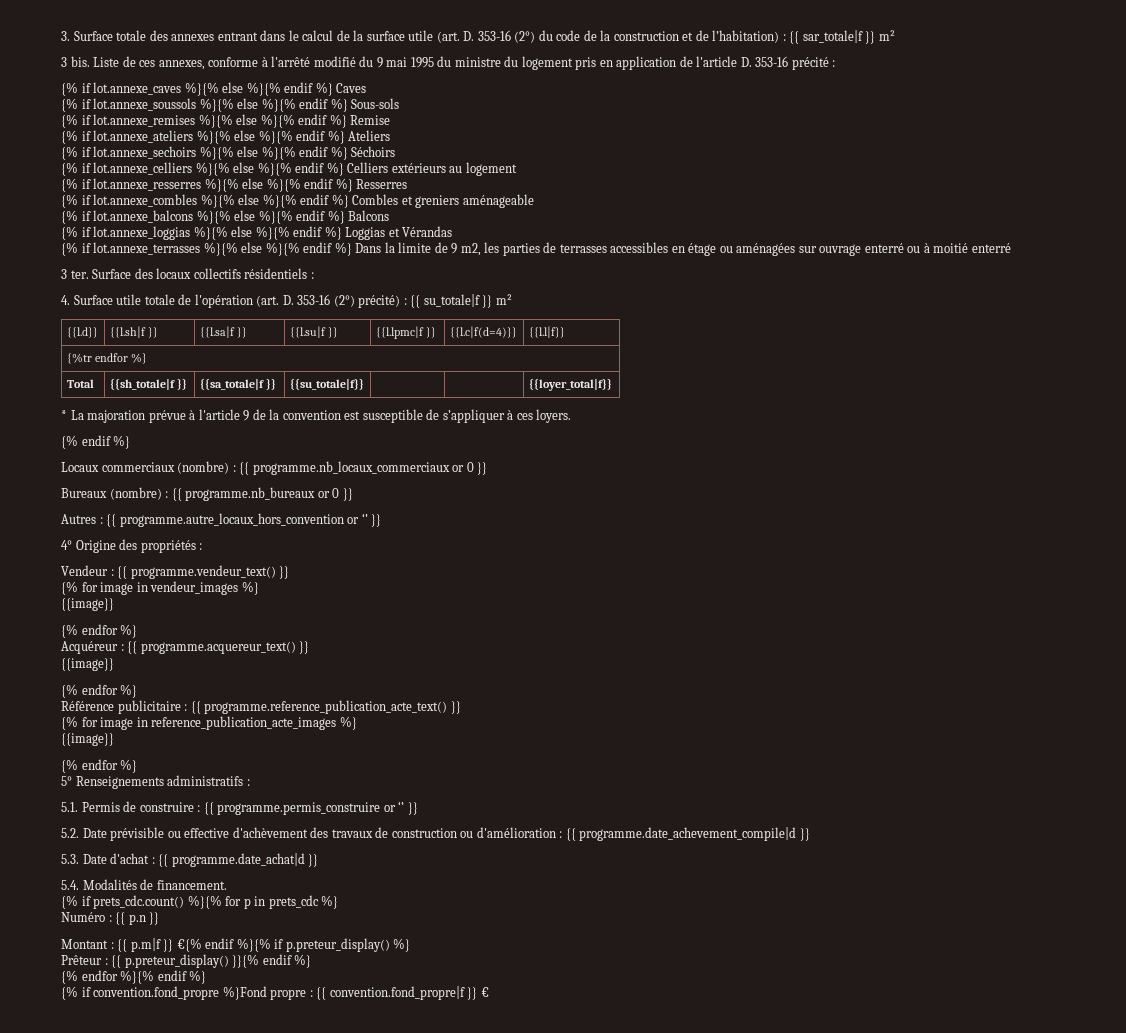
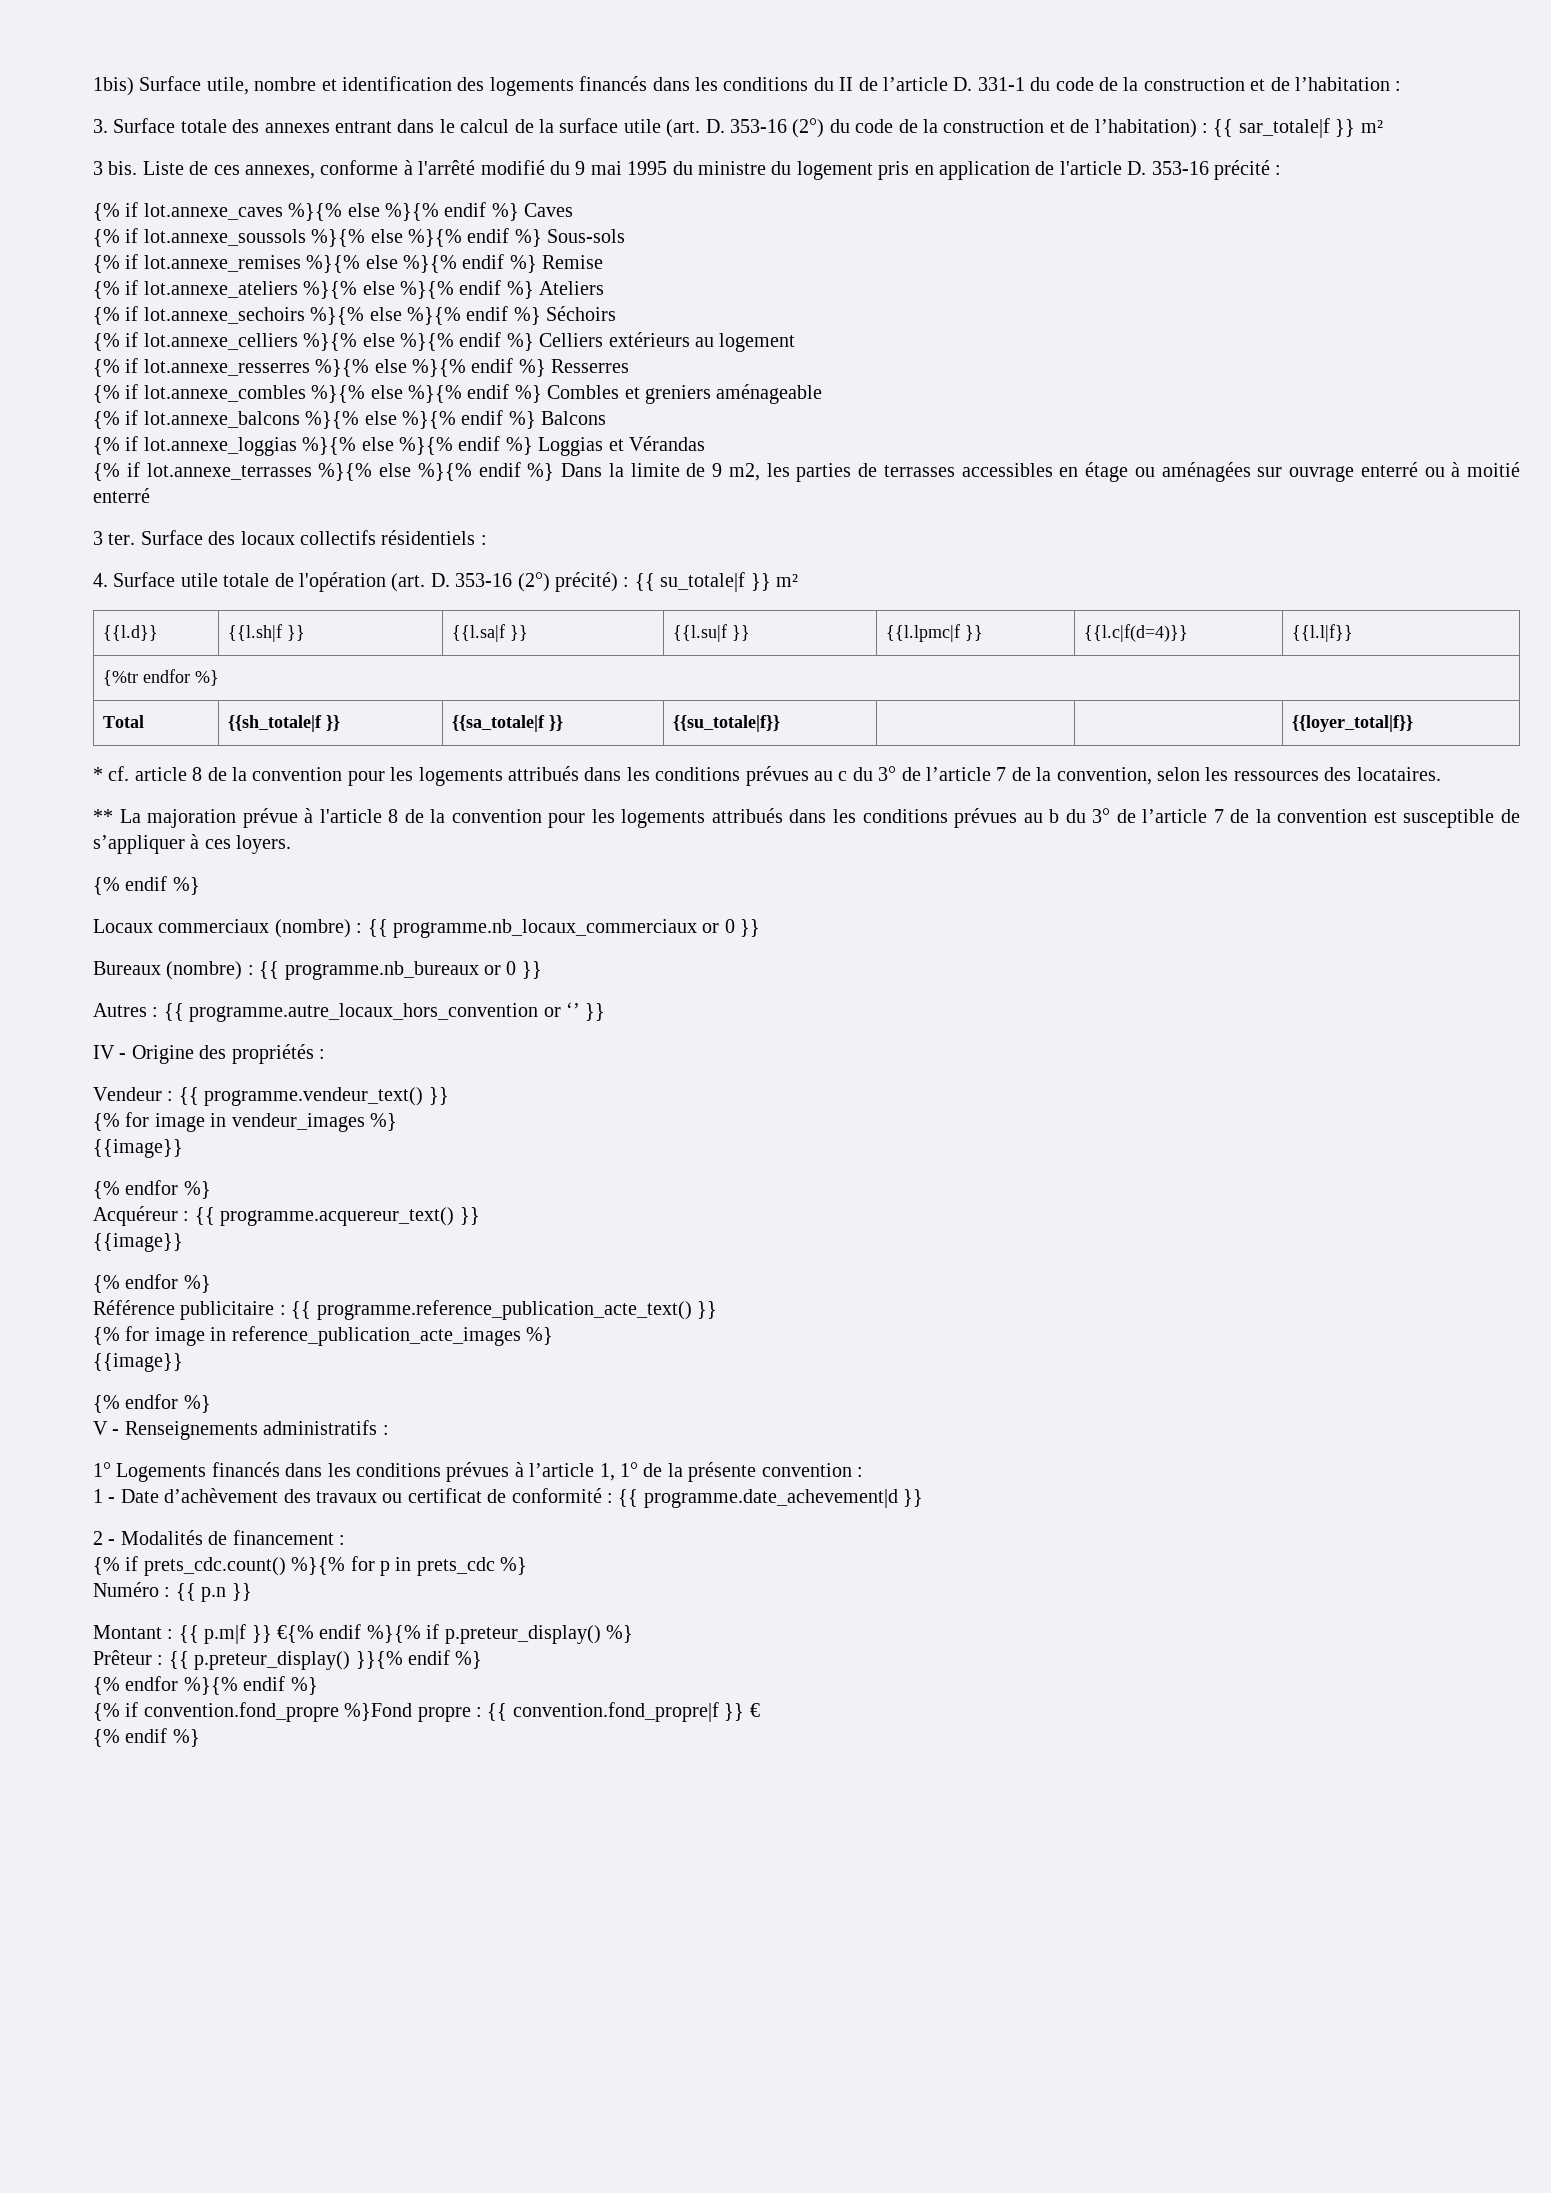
(61, 36) none -> [93,76,1402,96] 1bis) Surface utile, nombre et identification des logements financés dans les conditions du II de l’article D. 331-1 du code de la construction et de l’habitation : //
(67, 415) none -> [108,766,1441,786] [93,809,113,823] cf. article 8 de la convention pour les logements attribués dans les conditions prévues au c du 3° de l’article 7 de la convention, selon les ressources des locataires. // **
[243,410,250,421] 9 -> [388,808,1224,828] 8 de la convention pour les logements attribués dans les conditions prévues au b du 3° de l’article 7
[61,540,72,550] 4° -> [93,1045,127,1059] IV -
[61,776,72,786] 5° -> [93,1421,120,1435] V -
[61,801,418,815] [61,827,810,841] [61,853,319,867] [61,879,227,890] 5.1. Permis de construire : {{ programme.permis_construire or ‘’ }} // 5.2. Date prévisible ou effective d'achèvement des travaux de construction ou d'amélioration : {{ programme.date_achevement_compile|d }} // 5.3. Date d'achat : {{ programme.date_achat|d }} // 5.4. Modalités de financement. -> [93,1462,863,1482] [93,1488,924,1508] [93,1530,345,1545] 1° Logements financés dans les conditions prévues à l’article 1, 1° de la présente convention : // 1 - Date d’achèvement des travaux ou certificat de conformité : {{ programme.date_achevement|d }} // 2 - Modalités de financement :
(489, 992) none -> [93,1728,200,1747] // {% endif %}

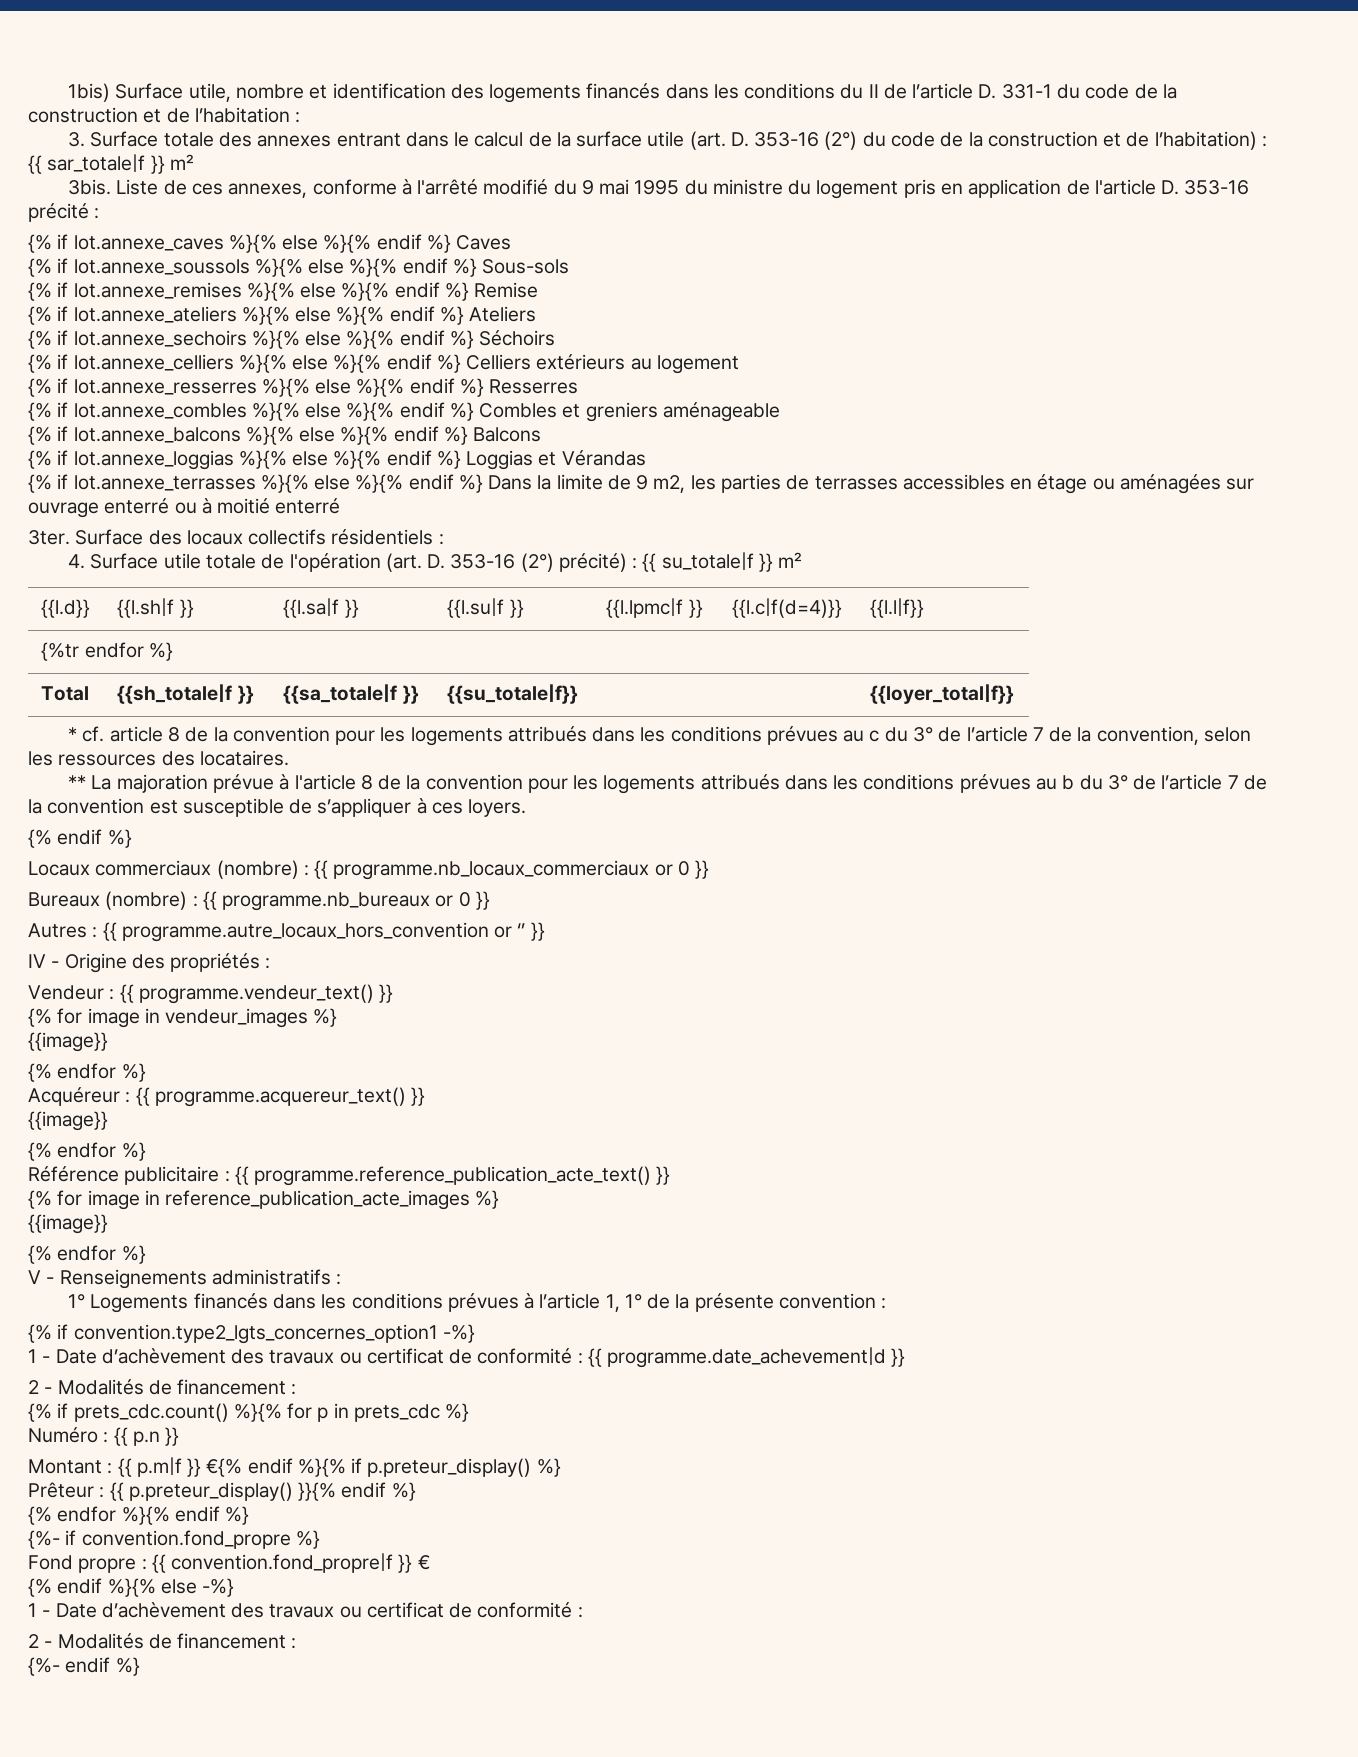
[93,161,138,175] 3 bis. -> [68,179,112,195] 3bis.
[93,531,136,545] 3 ter. -> [28,530,70,545] 3ter.
(863, 1472) none -> [28,1324,475,1344] // {% if convention.type2_lgts_concernes_option1 -%}
[93,1703,120,1721] {% -> [28,1530,60,1549] {%-
[344,1703,413,1721] %}Fond -> [295,1530,320,1549] [28,1555,73,1570] %} // Fond
(168, 1735) none -> [107,1578,235,1597] [28,1602,583,1618] [28,1633,297,1649] [28,1657,111,1676] %}{% else -%} // 1 - Date d’achèvement des travaux ou certificat de conformité : // 2 - Modalités de financement : // {%- endif

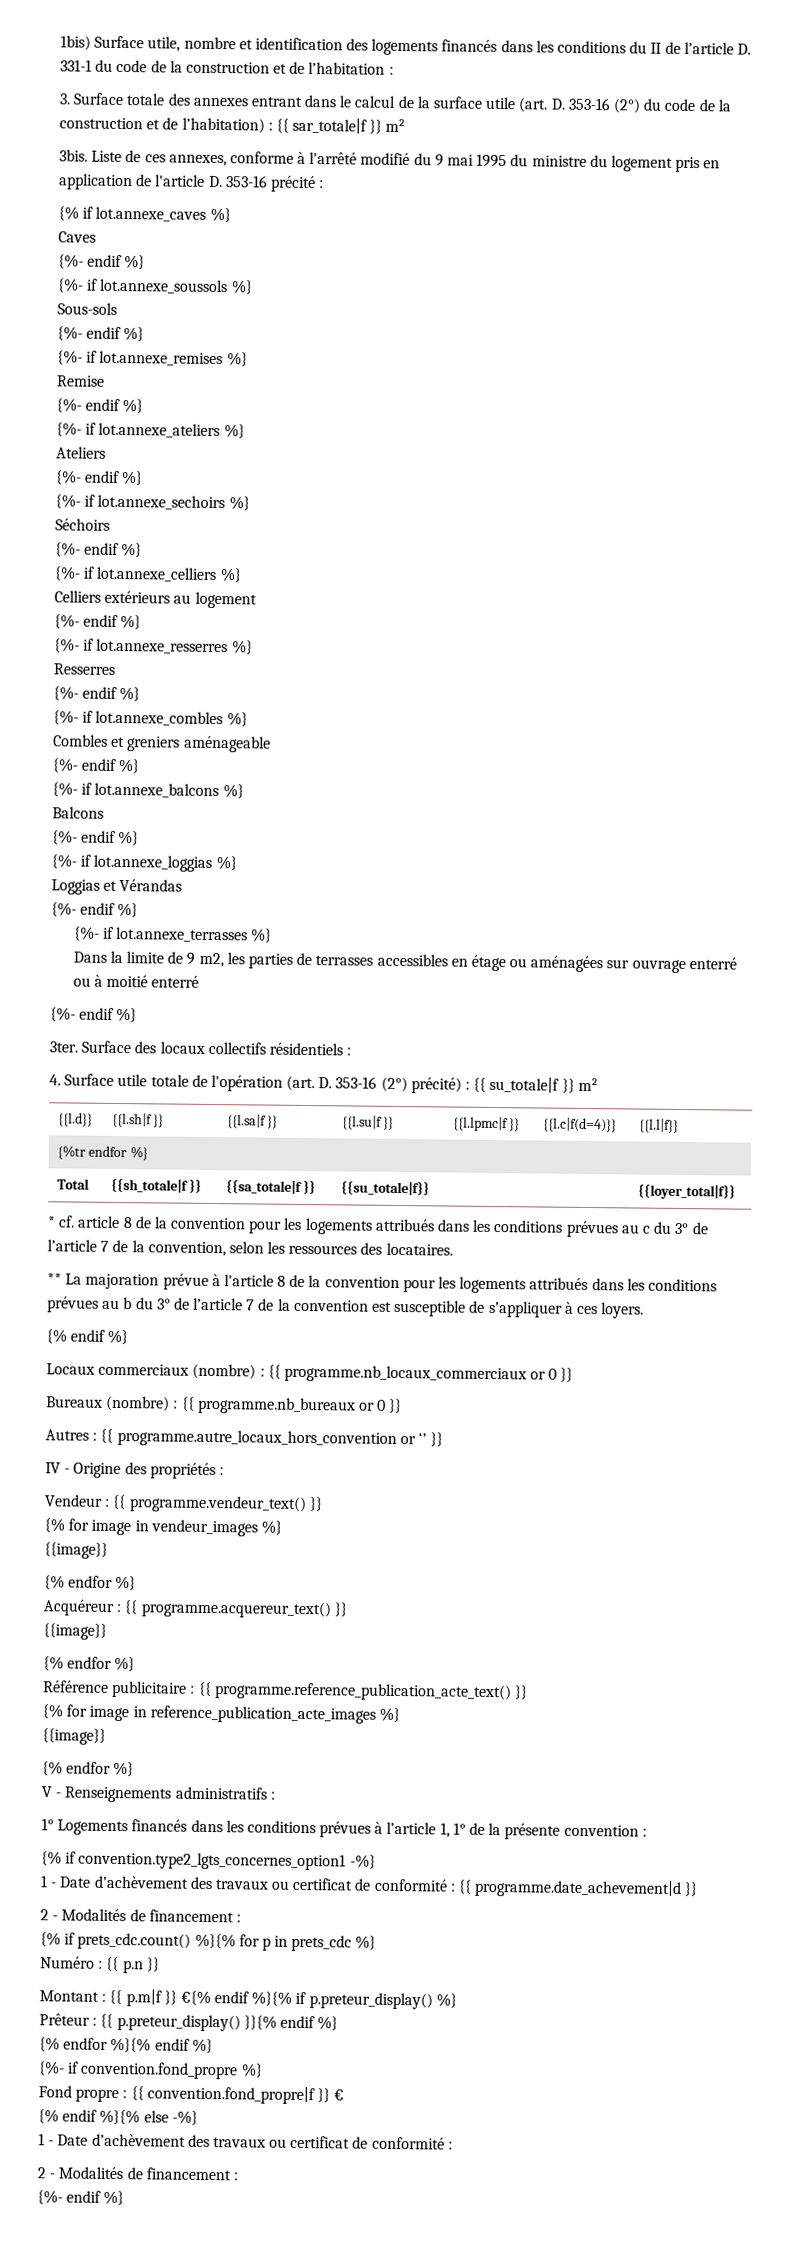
[228,234,512,253] [28,258,570,277] [28,282,539,301] [28,306,537,325] [28,330,556,349] [28,354,461,373] %}{% else %}{% endif %} Caves // {% if lot.annexe_soussols %}{% else %}{% endif %} Sous-sols // {% if lot.annexe_remises %}{% else %}{% endif %} Remise // {% if lot.annexe_ateliers %}{% else %}{% endif %} Ateliers // {% if lot.annexe_sechoirs %}{% else %}{% endif %} Séchoirs // {% if lot.annexe_celliers %}{% else %}{% endif %} -> [209,207,231,223] [58,231,96,243] [58,254,146,270] [57,278,253,295] [57,302,117,315] [57,326,145,342] [57,350,248,367] [56,375,105,387] [56,398,144,414] [56,422,245,439] [56,446,106,459] [55,470,144,486] [55,494,250,511] [55,518,110,531] [55,542,143,558] [54,566,241,583] %} // Caves // {%- endif %} // {%- if lot.annexe_soussols %} // Sous-sols // {%- endif %} // {%- if lot.annexe_remises %} // Remise // {%- endif %} // {%- if lot.annexe_ateliers %} // Ateliers // {%- endif %} // {%- if lot.annexe_sechoirs %} // Séchoirs // {%- endif %} // {%- if lot.annexe_celliers %} //
[28,378,579,397] [28,402,474,421] {% if lot.annexe_resserres %}{% else %}{% endif %} Resserres // {% if lot.annexe_combles %}{% else %}{% endif %} -> [54,614,142,630] [54,638,253,655] [53,663,115,675] [53,686,141,702] [53,710,248,727] {%- endif %} // {%- if lot.annexe_resserres %} // Resserres // {%- endif %} // {%- if lot.annexe_combles %} //
[28,426,542,445] [28,450,461,470] {% if lot.annexe_balcons %}{% else %}{% endif %} Balcons // {% if lot.annexe_loggias %}{% else %}{% endif %} -> [52,758,140,774] [52,782,244,799] [52,806,104,819] [52,830,140,846] [51,854,237,872] {%- endif %} // {%- if lot.annexe_balcons %} // Balcons // {%- endif %} // {%- if lot.annexe_loggias %} //
[28,474,483,493] {% if lot.annexe_terrasses %}{% else %}{% endif %} -> [51,902,139,918] [73,926,273,943] {%- endif %} // {%- if lot.annexe_terrasses %} //
(341, 506) none -> [50,1007,138,1023] // {%- endif %}

